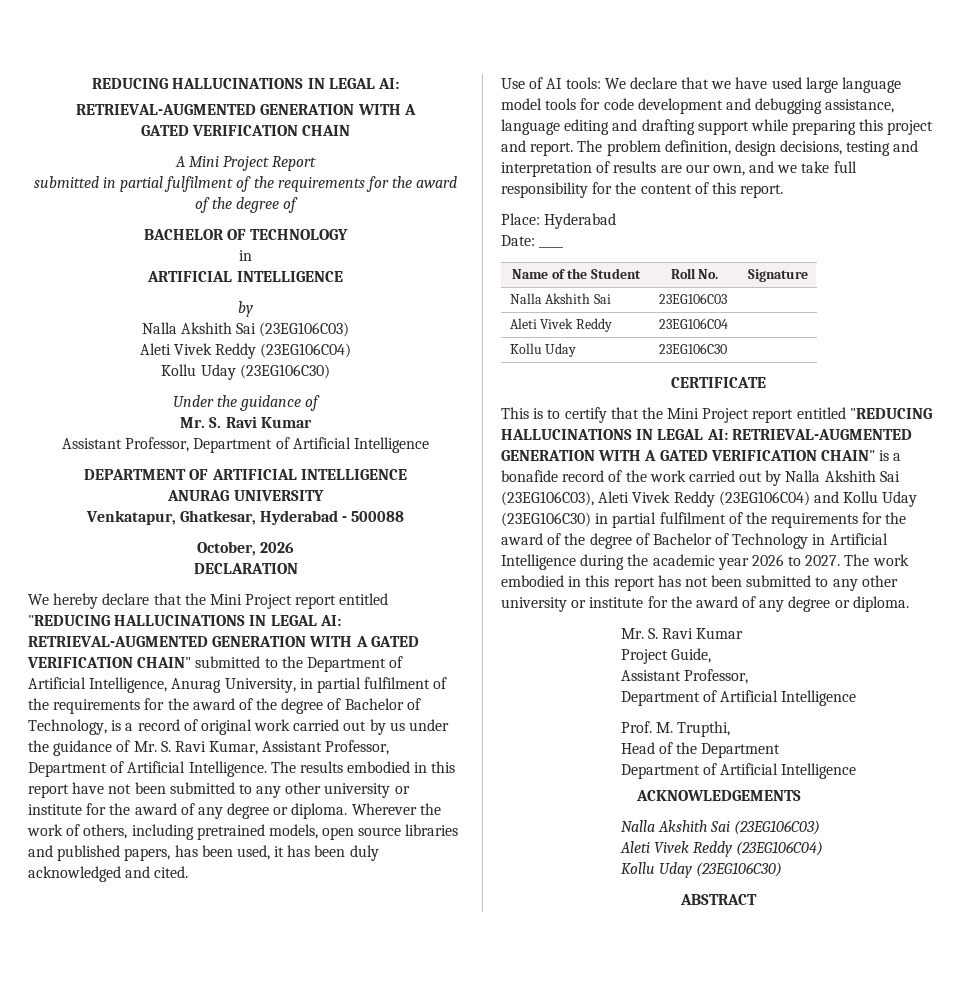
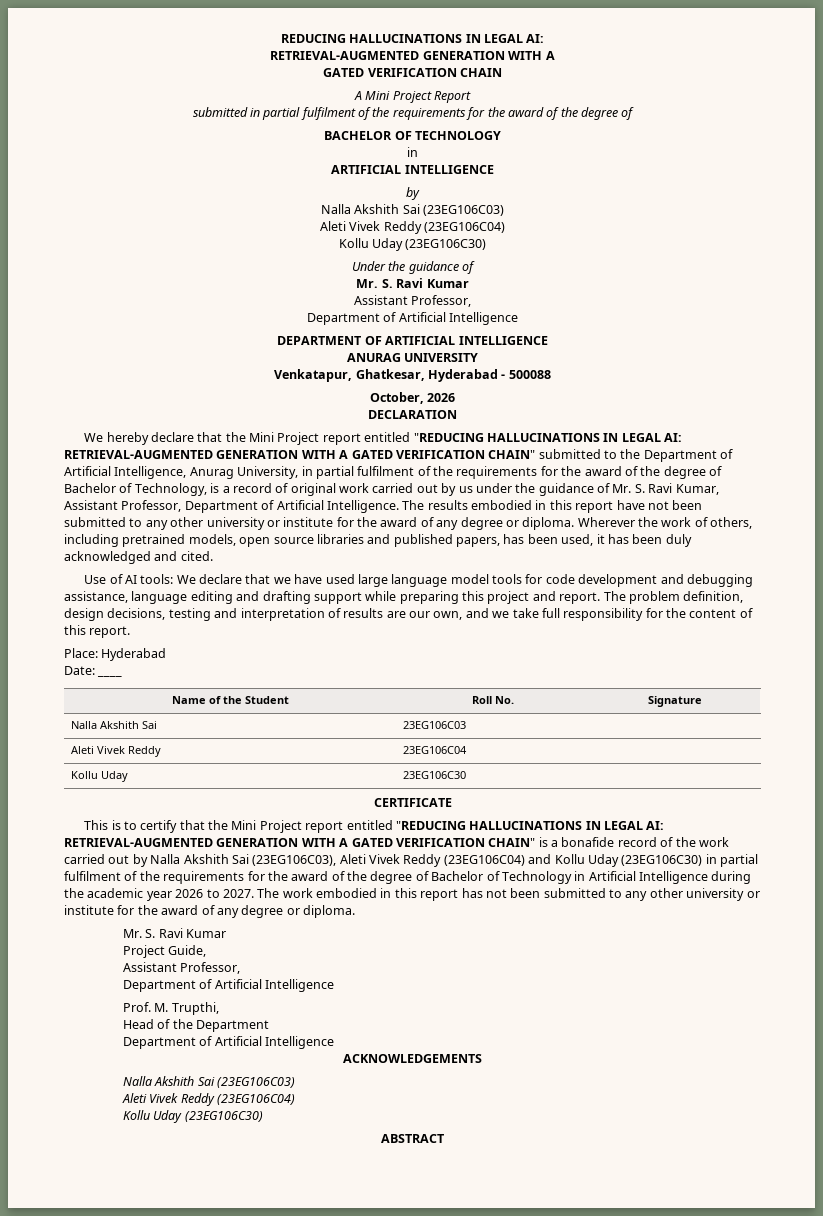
(190, 444) none -> (472, 301) //

